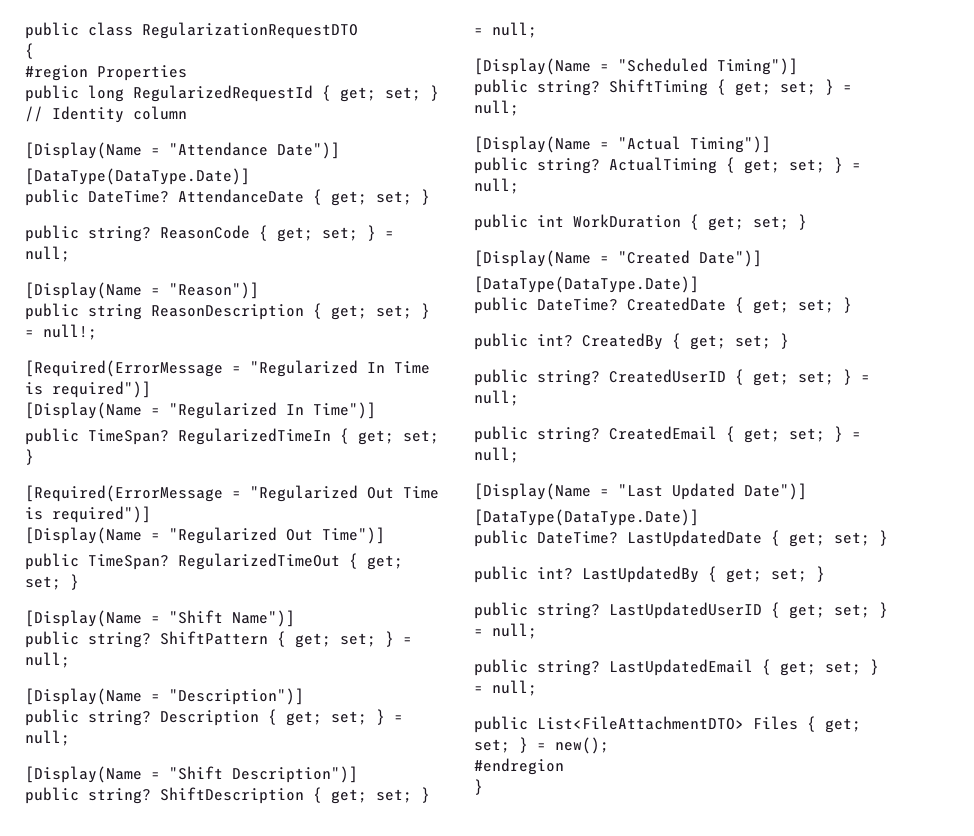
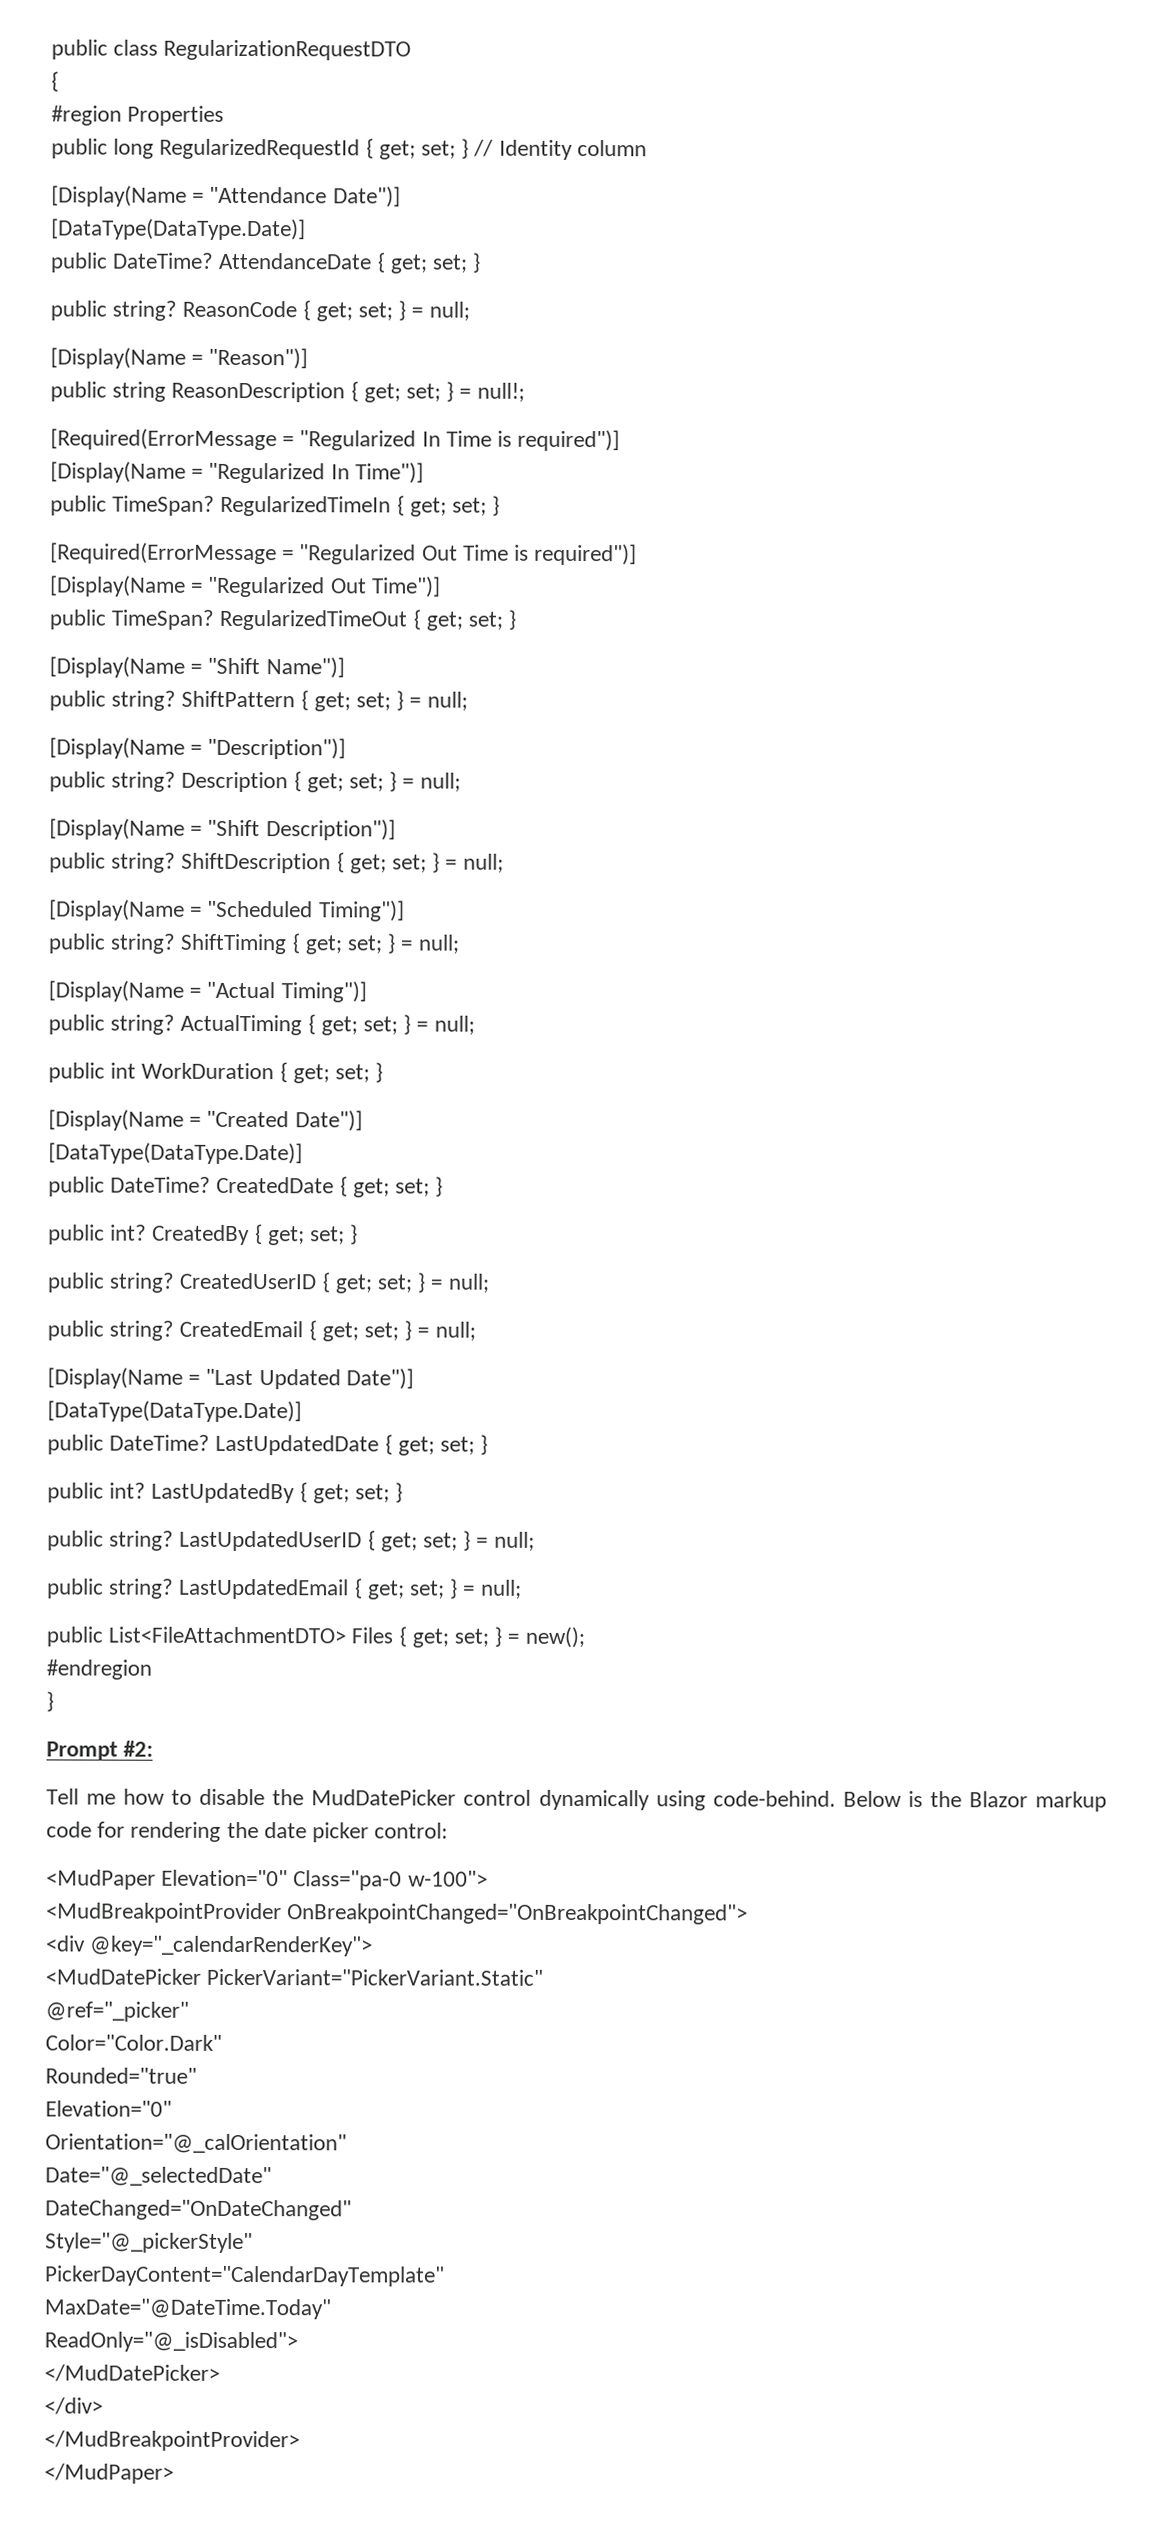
(483, 787) none -> [46,1740,154,1761] [46,1788,1107,1812] [46,1821,449,1843] [46,1869,488,1891] [46,1902,749,1925] [45,1935,374,1957] [45,1968,544,1986] [45,2001,189,2022] [45,2034,222,2051] [45,2067,197,2084] [45,2100,172,2117] [45,2133,347,2154] [45,2166,272,2187] [45,2199,352,2221] [45,2232,253,2254] [44,2265,445,2287] [44,2298,331,2320] [44,2331,298,2353] [44,2364,220,2382] [44,2397,103,2415] [44,2430,300,2452] [44,2463,174,2484] // Prompt #2: // Tell me how to disable the MudDatePicker control dynamically using code-behind. Below is the Blazor markup code for rendering the date picker control: // <MudPaper Elevation="0" Class="pa-0 w-100"> // <MudBreakpointProvider OnBreakpointChanged="OnBreakpointChanged"> // <div @key="_calendarRenderKey"> // <MudDatePicker PickerVariant="PickerVariant.Static" // @ref="_picker" // Color="Color.Dark" // Rounded="true" // Elevation="0" // Orientation="@_calOrientation" // Date="@_selectedDate" // DateChanged="OnDateChanged" // Style="@_pickerStyle" // PickerDayContent="CalendarDayTemplate" // MaxDate="@DateTime.Today" // ReadOnly="@_isDisabled"> // </MudDatePicker> // </div> // </MudBreakpointProvider> // </MudPaper>

